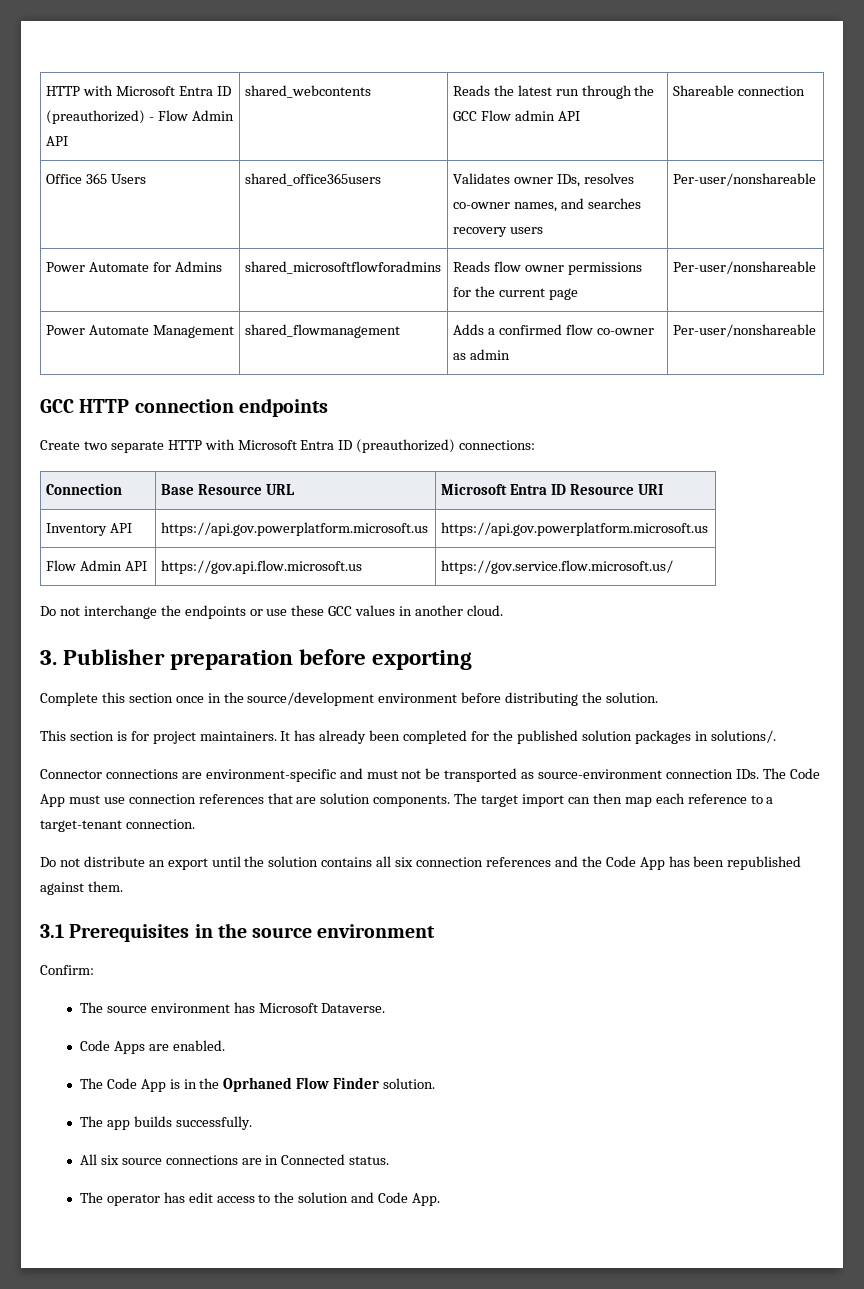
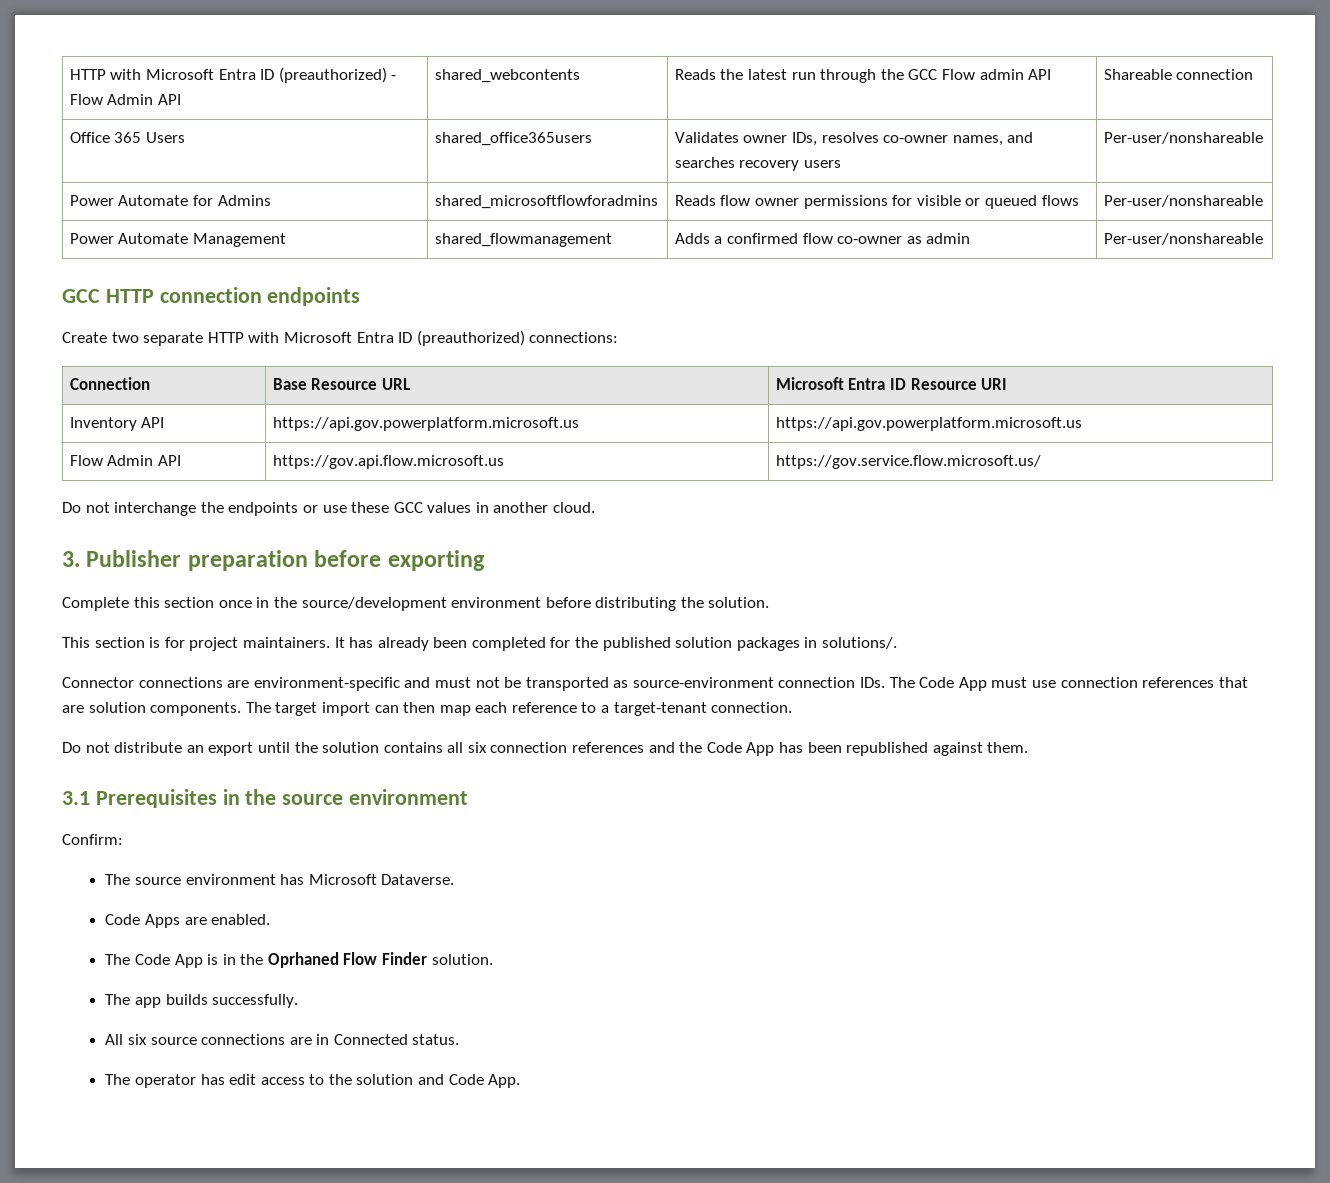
[474,286,578,300] the current page -> [916,195,1079,209] visible or queued flows

